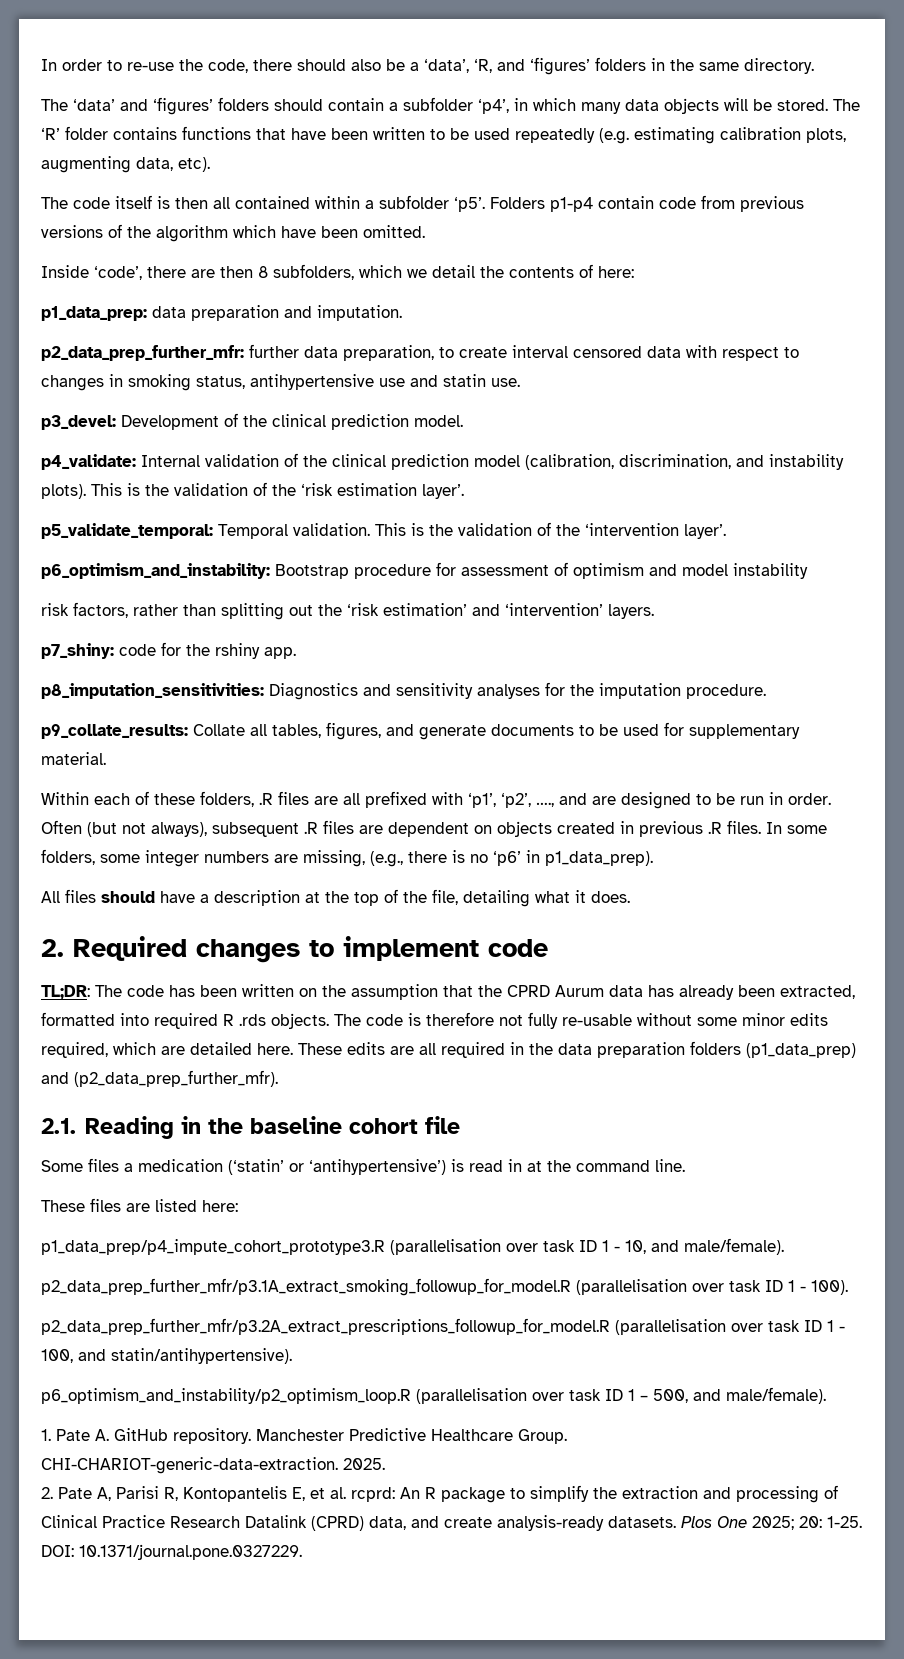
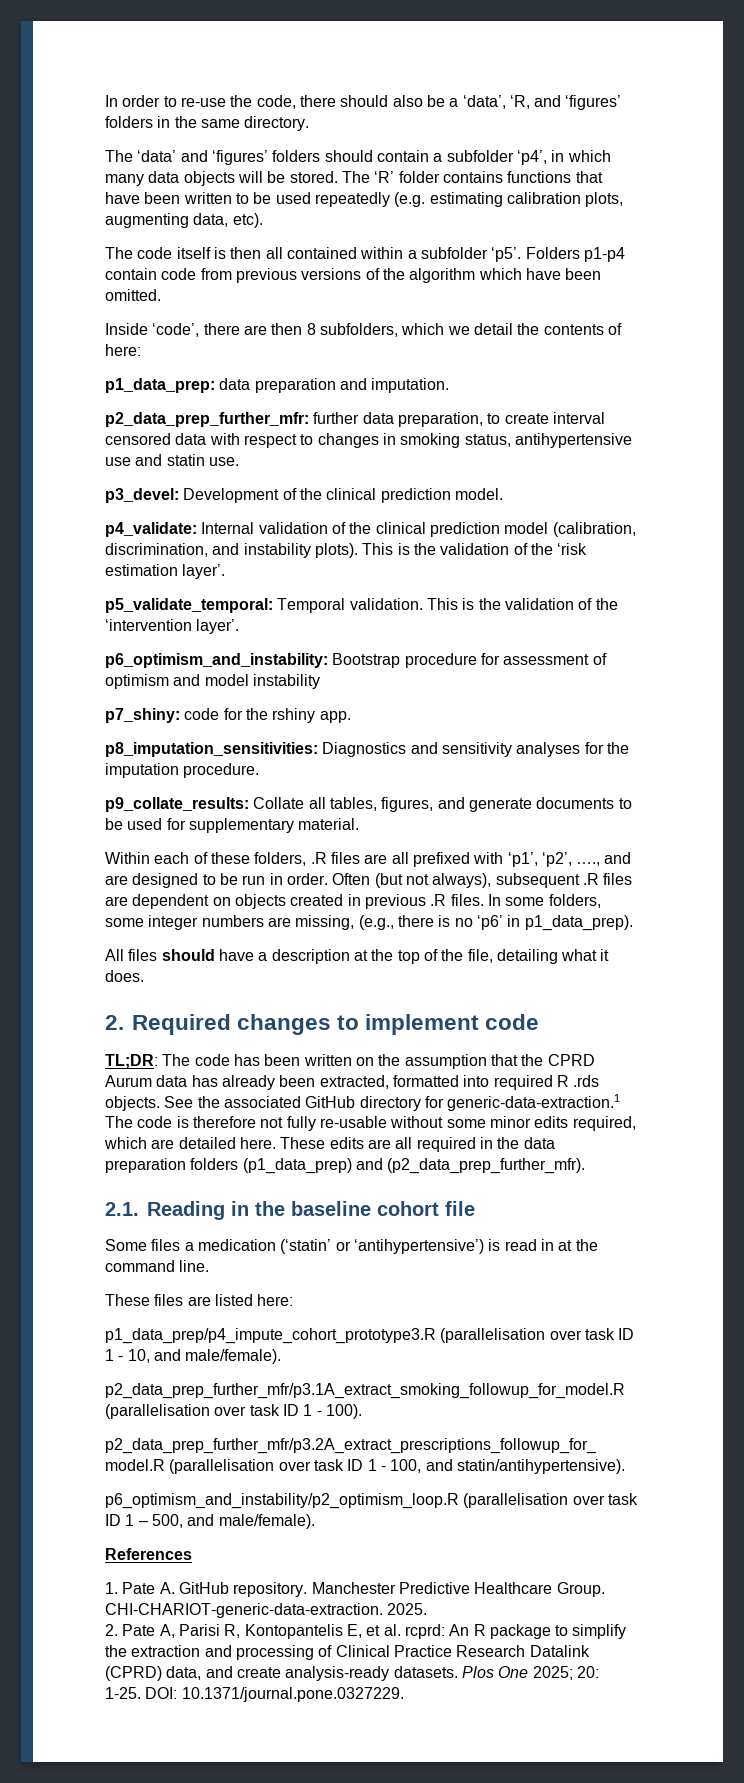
[41,602,654,620] // risk factors, rather than splitting out the ‘risk estimation’ and ‘intervention’ layers. -> (320, 681) none
(329, 1021) none -> [164,1094,621,1111] See the associated GitHub directory for generic-data-extraction.1
(826, 1395) none -> [105,1548,192,1560] // References

